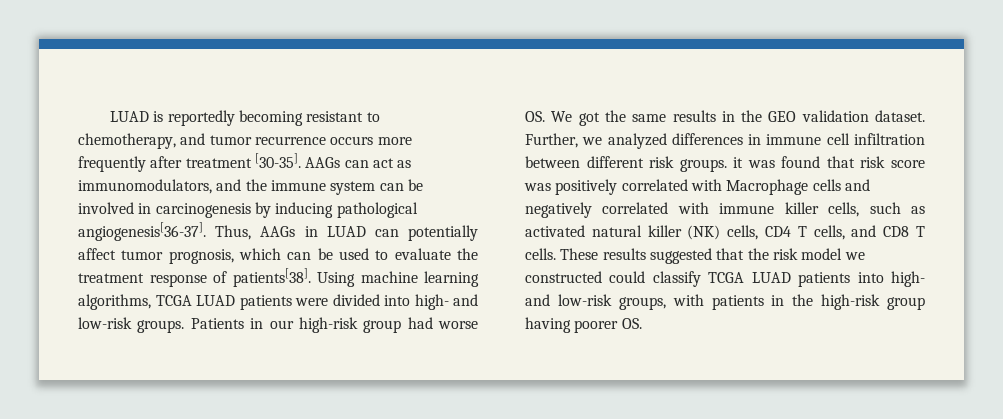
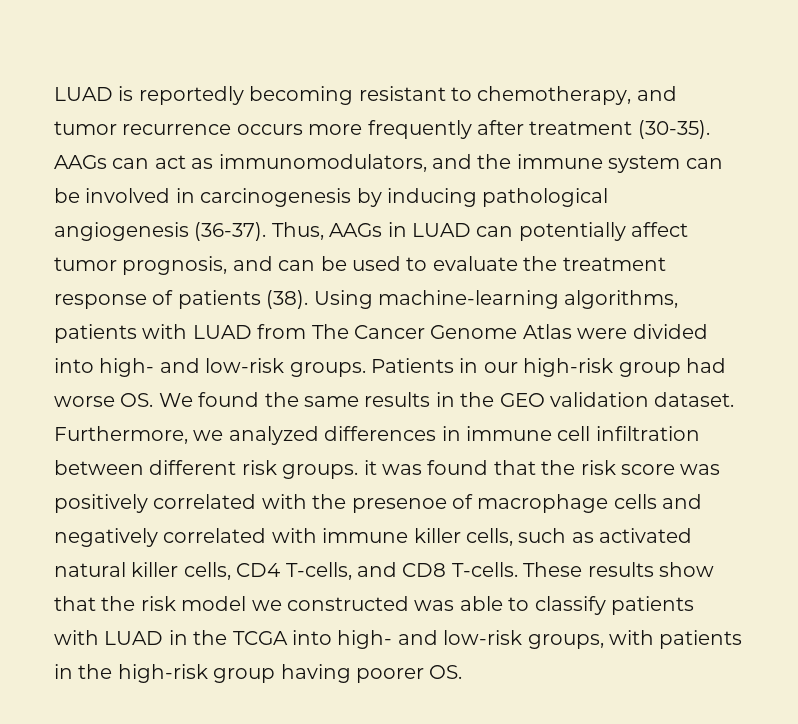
[254,153,301,168] [30-35]. -> [637,120,710,139] (30-35).
[78,222,206,241] angiogenesis[36-37]. -> [54,222,267,241] angiogenesis (36-37).
[239,248,281,260] which -> [232,256,273,271] and
[232,268,479,287] [78,294,292,310] patients[38]. Using machine learning algorithms, TCGA LUAD patients -> [177,290,679,309] [54,324,572,343] patients (38). Using machine-learning algorithms, patients with LUAD from The Cancer Genome Atlas
[578,112,600,126] got -> [198,392,260,407] found
[525,133,578,148] Further, -> [54,426,188,444] Furthermore,
(855, 162) none -> [541,460,576,475] the
[726,179,809,195] Macrophage -> [312,494,609,513] the presenoe of macrophage
[687,225,721,240] (NK) -> (179, 569) none
[797,225,925,240] [525,248,556,260] T cells, and CD8 T cells. -> [285,562,518,580] T-cells, and CD8 T-cells.
[649,248,712,264] suggested -> [658,562,714,577] show
[609,271,851,287] could classify TCGA LUAD patients -> [414,596,694,615] [54,630,288,645] was able to classify patients with LUAD in the TCGA

